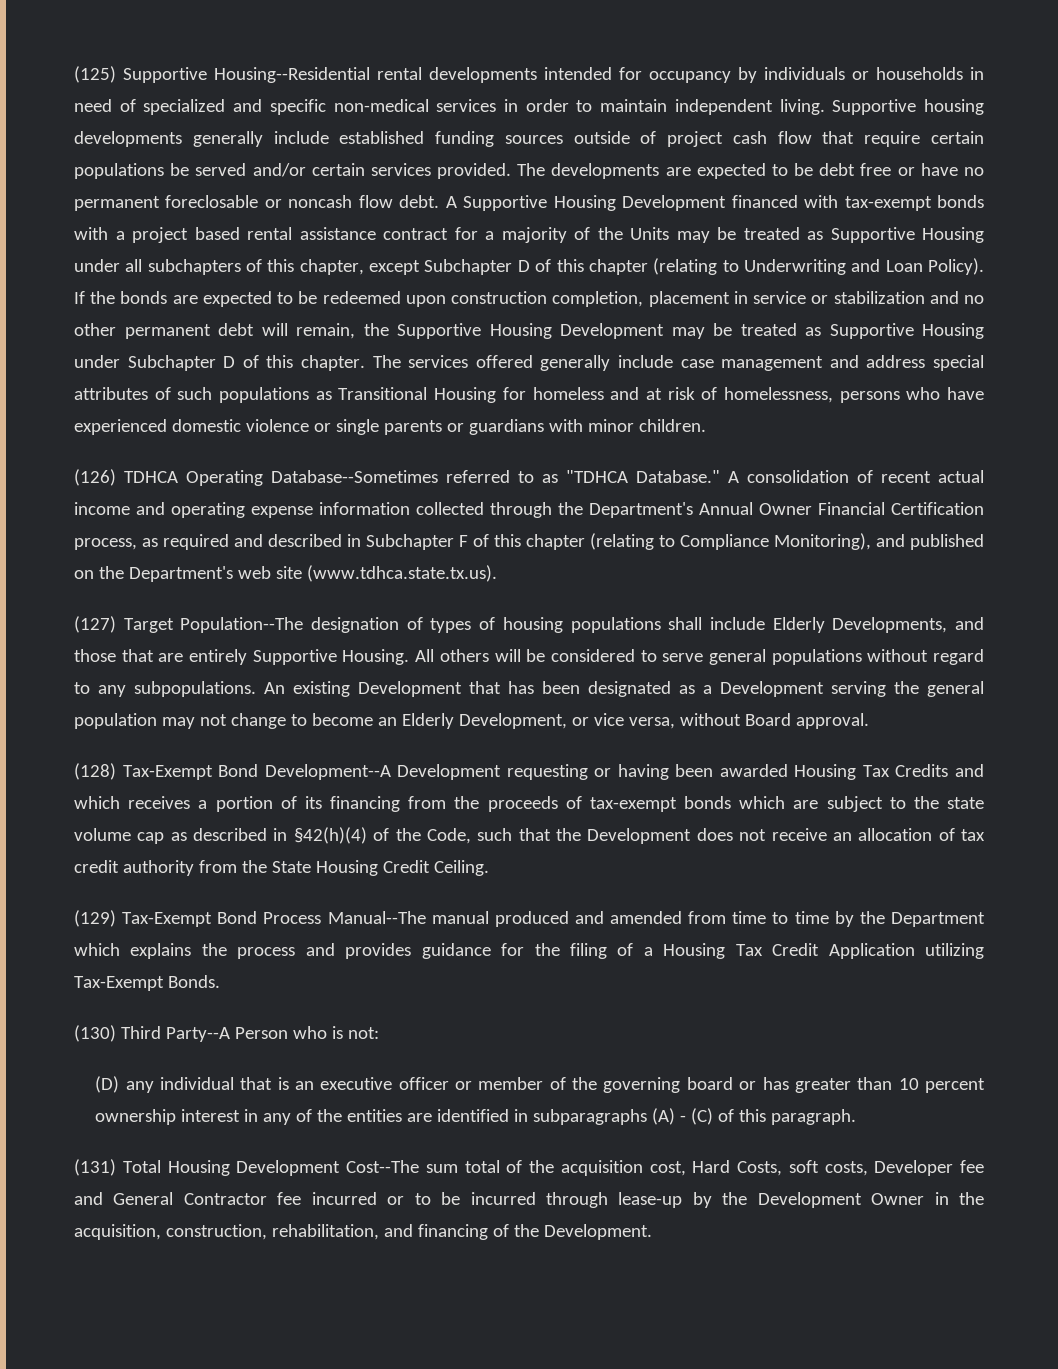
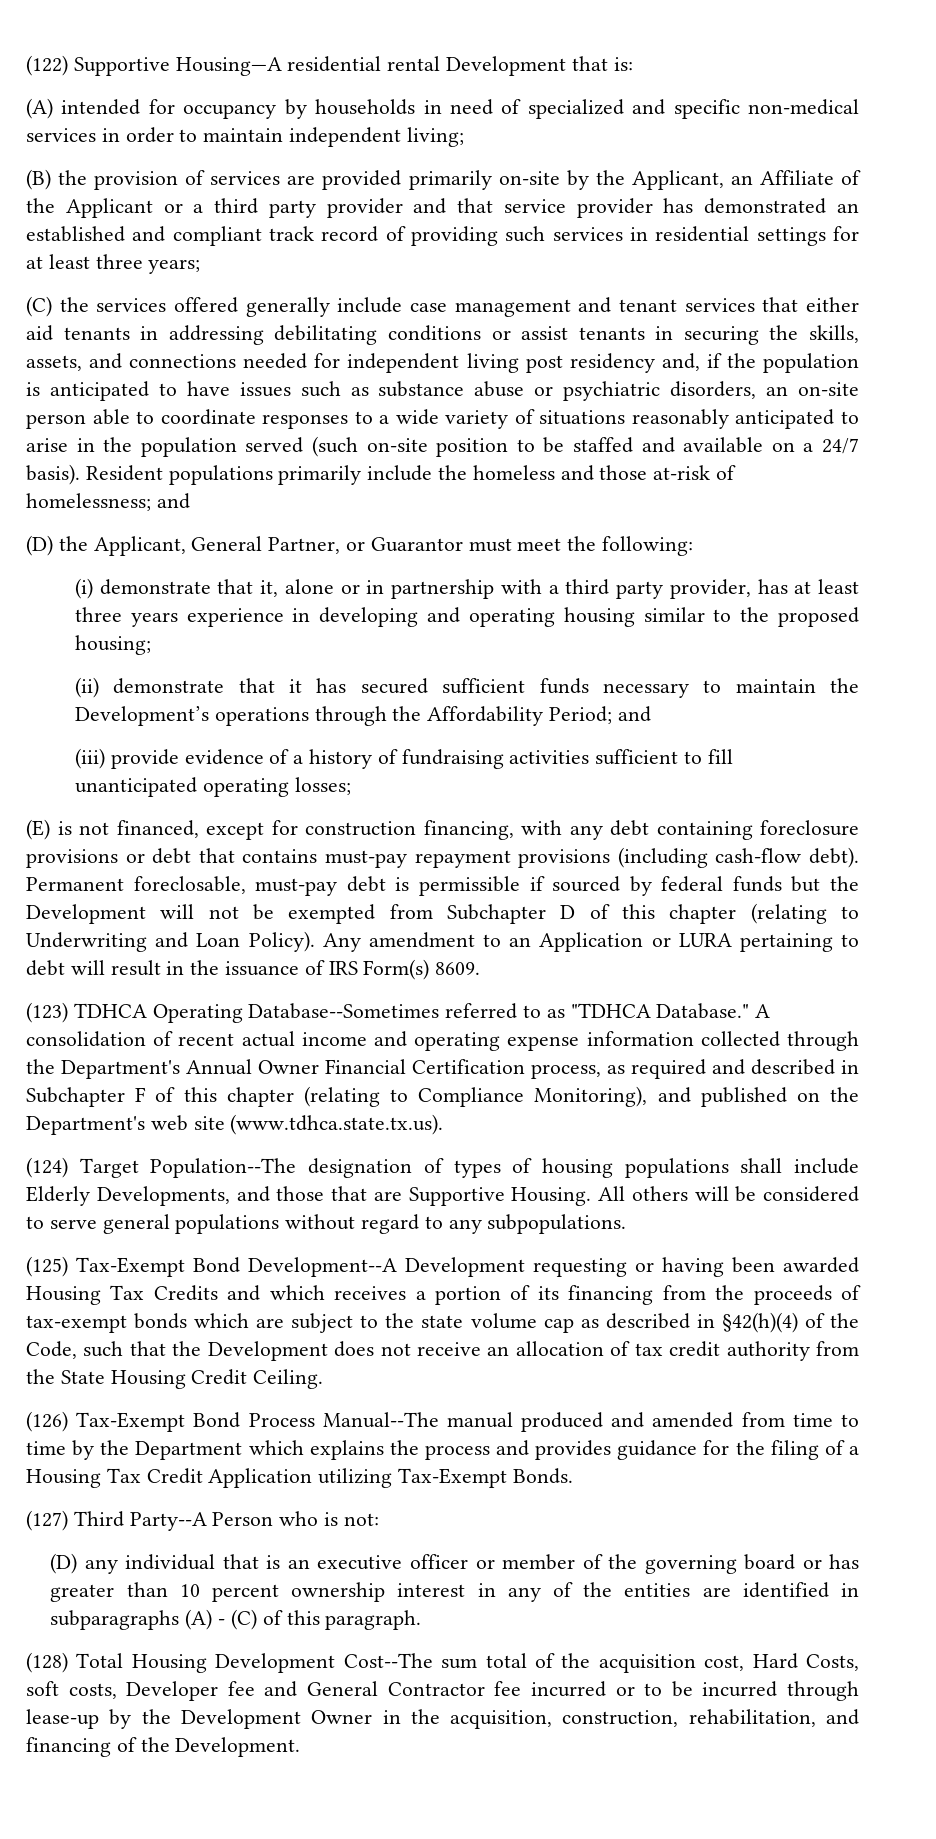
[74,66,537,83] (125) Supportive Housing--Residential rental developments -> [26,55,633,76] [26,98,53,119] (122) Supportive Housing—A residential rental Development that is: // (A)
[764,67,869,80] individuals or -> (307, 109) none
[779,99,984,115] [74,131,984,147] [74,163,984,179] [74,195,984,211] [74,227,984,243] [74,259,421,275] living. Supportive housing developments generally include established funding sources outside of project cash flow that require certain populations be served and/or certain services provided. The developments are expected to be debt free or have no permanent foreclosable or noncash flow debt. A Supportive Housing Development financed with tax-exempt bonds with a project based rental assistance contract for a majority of the Units may be treated as Supportive Housing under all subchapters of this chapter, except -> [406,127,464,147] [26,169,861,190] [26,198,859,218] [26,226,860,246] [26,254,201,274] [26,296,859,317] [26,325,860,345] [26,353,860,373] [26,381,859,401] [26,409,860,429] [26,436,860,457] [26,464,737,485] [26,493,190,511] [26,535,694,556] [74,578,860,599] [74,607,860,627] [74,635,151,655] [74,677,859,698] [74,706,651,726] [74,748,733,769] [74,777,351,797] [26,819,859,840] [26,847,860,868] [26,876,860,896] [26,904,433,924] living; // (B) the provision of services are provided primarily on-site by the Applicant, an Affiliate of the Applicant or a third party provider and that service provider has demonstrated an established and compliant track record of providing such services in residential settings for at least three years; // (C) the services offered generally include case management and tenant services that either aid tenants in addressing debilitating conditions or assist tenants in securing the skills, assets, and connections needed for independent living post residency and, if the population is anticipated to have issues such as substance abuse or psychiatric disorders, an on-site person able to coordinate responses to a wide variety of situations reasonably anticipated to arise in the population served (such on-site position to be staffed and available on a 24/7 basis). Resident populations primarily include the homeless and those at-risk of homelessness; and // (D) the Applicant, General Partner, or Guarantor must meet the following: // (i) demonstrate that it, alone or in partnership with a third party provider, has at least three years experience in developing and operating housing similar to the proposed housing; // (ii) demonstrate that it has secured sufficient funds necessary to maintain the Development’s operations through the Affordability Period; and // (iii) provide evidence of a history of fundraising activities sufficient to fill unanticipated operating losses; // (E) is not financed, except for construction financing, with any debt containing foreclosure provisions or debt that contains must-pay repayment provisions (including cash-flow debt). Permanent foreclosable, must-pay debt is permissible if sourced by federal funds but the Development will not be exempted from
[74,291,985,307] [74,323,984,339] [74,355,985,371] [74,387,984,403] [74,419,706,435] [74,469,116,486] If the bonds are expected to be redeemed upon construction completion, placement in service or stabilization and no other permanent debt will remain, the Supportive Housing Development may be treated as Supportive Housing under Subchapter D of this chapter. The services offered generally include case management and address special attributes of such populations as Transitional Housing for homeless and at risk of homelessness, persons who have experienced domestic violence or single parents or guardians with minor children. // (126) -> [322,932,859,952] [26,959,481,980] [26,1002,68,1023] Any amendment to an Application or LURA pertaining to debt will result in the issuance of IRS Form(s) 8609. // (123)
[74,616,116,633] (127) -> [26,1157,68,1178] (124)
[189,649,248,665] entirely -> (402, 1196) none
[264,681,984,697] [74,713,869,729] [74,763,116,780] An existing Development that has been designated as a Development serving the general population may not change to become an Elderly Development, or vice versa, without Board approval. // (128) -> [26,1256,68,1277] // (125)
[74,910,116,927] (129) -> [26,1411,68,1432] (126)
[74,1025,116,1042] (130) -> [26,1510,68,1531] (127)
[74,1159,116,1176] (131) -> [26,1652,68,1673] (128)

